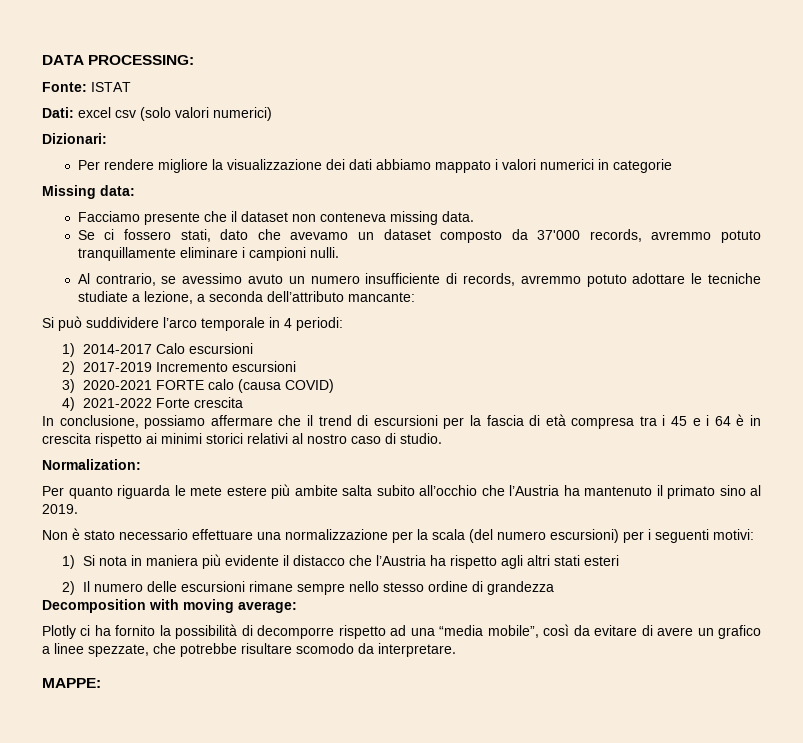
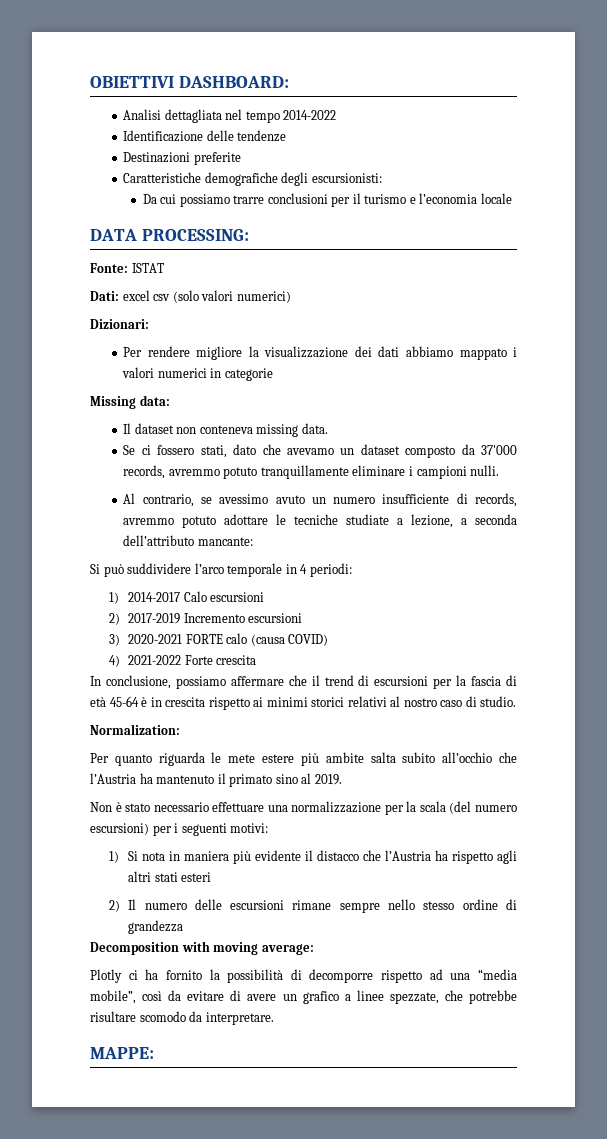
(42, 60) none -> [90,76,289,88] [123,109,337,123] [123,130,287,142] [123,152,241,165] [123,172,382,186] [142,193,512,207] OBIETTIVI DASHBOARD: // Analisi dettagliata nel tempo 2014-2022 // Identificazione delle tendenze // Destinazioni preferite // Caratteristiche demografiche degli escursionisti: // Da cui possiamo trarre conclusioni per il turismo e l’economia locale //
[77,211,237,225] Facciamo presente che il -> [123,423,132,434] Il
[571,415,731,429] compresa tra i 45 e i 64 -> [109,696,139,707] 45-64

